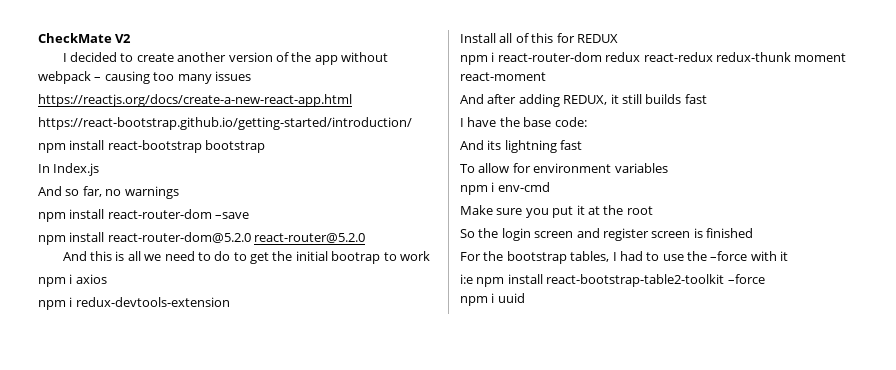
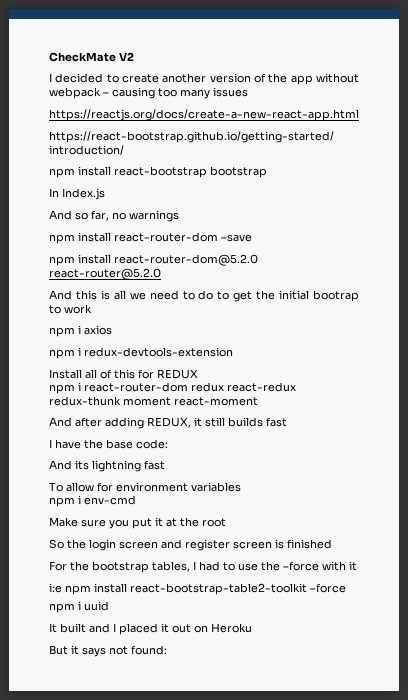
(525, 298) none -> [49,623,252,635] [49,645,167,657] // It built and I placed it out on Heroku // But it says not found:

